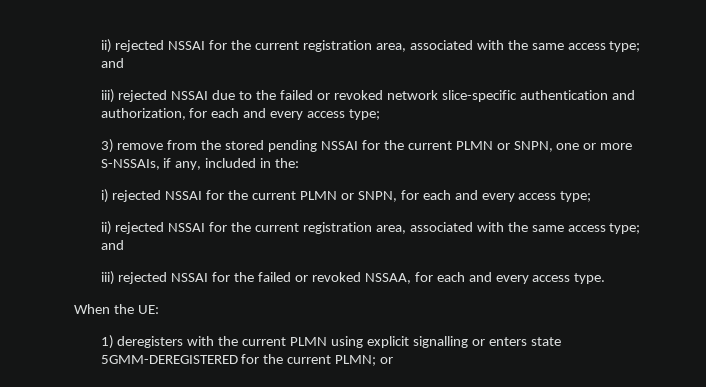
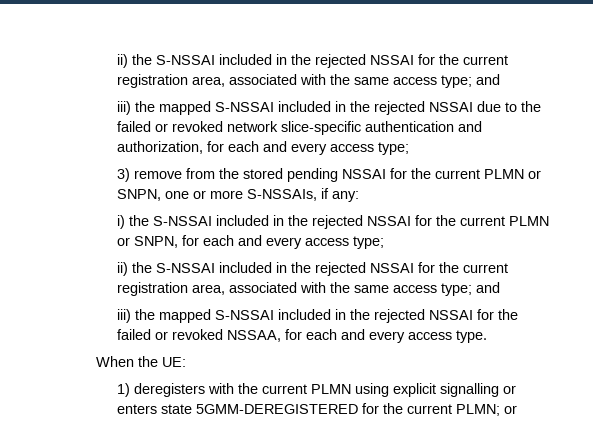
[100,39,112,53] ii) -> [116,54,311,68] ii) the S-NSSAI included in the
(115, 96) none -> [134,101,370,115] the mapped S-NSSAI included in the
[175,158,300,170] [100,189,109,203] any, included in the: // i) -> [331,191,359,202] [116,215,308,229] any: // i) the S-NSSAI included in the
(112, 228) none -> [131,262,311,273] the S-NSSAI included in the
(115, 278) none -> [134,309,370,323] the mapped S-NSSAI included in the

